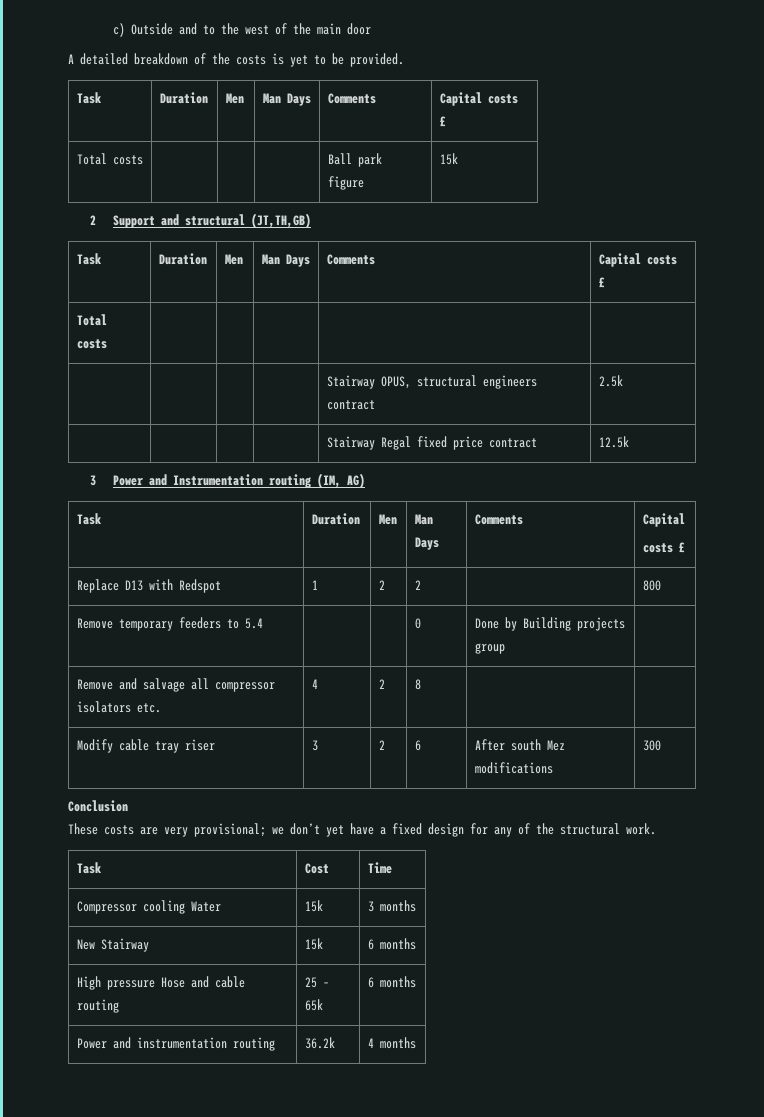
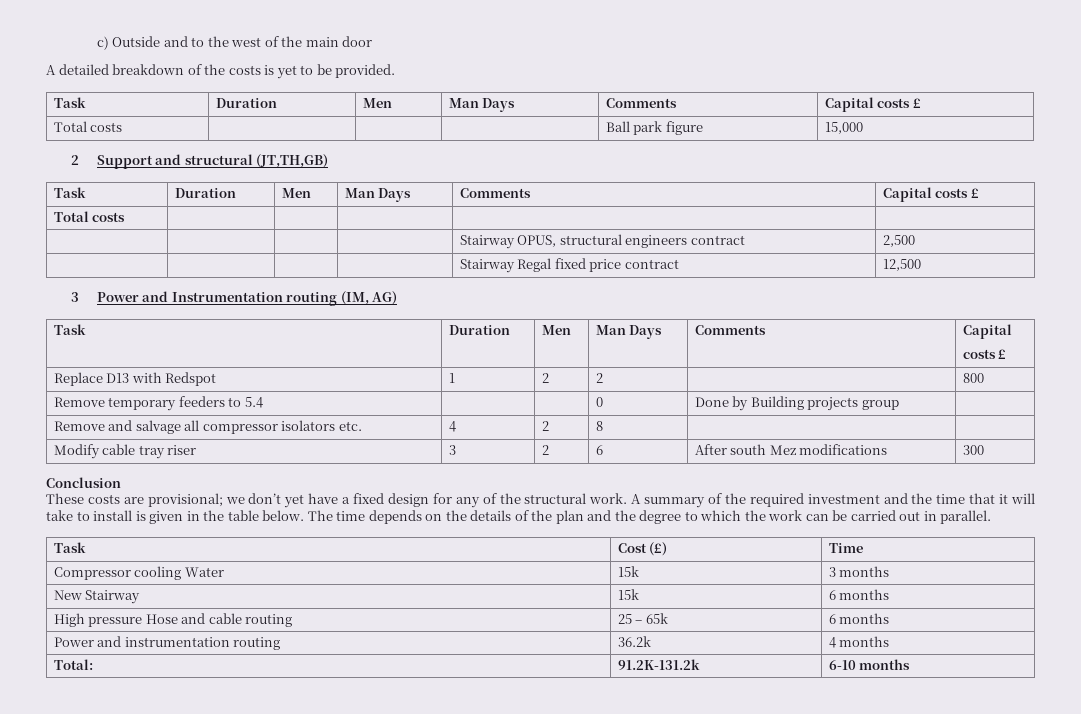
[439,153,458,165] 15k -> [824,122,863,134] 15,000
[598,375,623,387] 2.5k -> [882,235,915,247] 2,500
[598,436,629,448] 12.5k -> [882,259,921,271] 12,500
[164,827,188,837] very -> (144, 500) none
(656, 829) none -> [631,493,1035,508] [46,510,992,524] A summary of the required investment and the time that it will take to install is given in the table below. The time depends on the details of the plan and the degree to which the work can be carried out in parallel.
(329, 868) none -> [649,542,668,556] (£)
(416, 1043) none -> [53,659,93,670] [617,659,700,670] [828,659,911,670] // Total: | 91.2K-131.2k | 6-10 months

